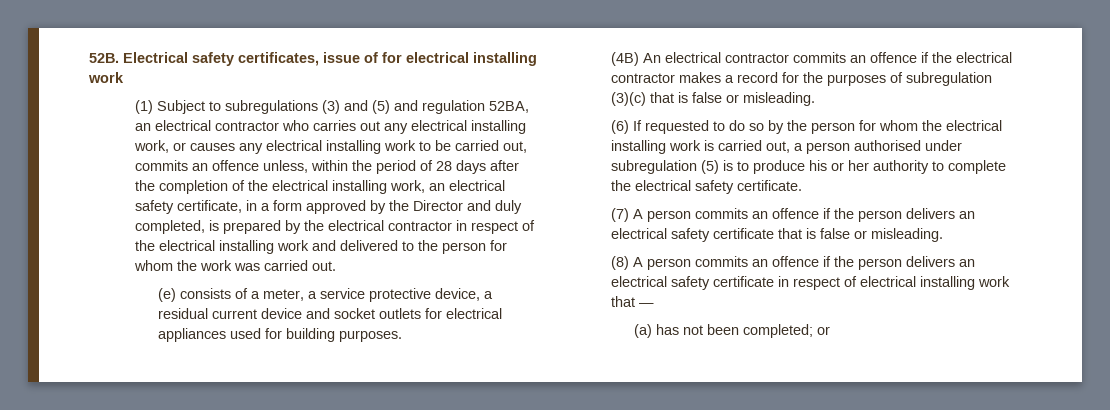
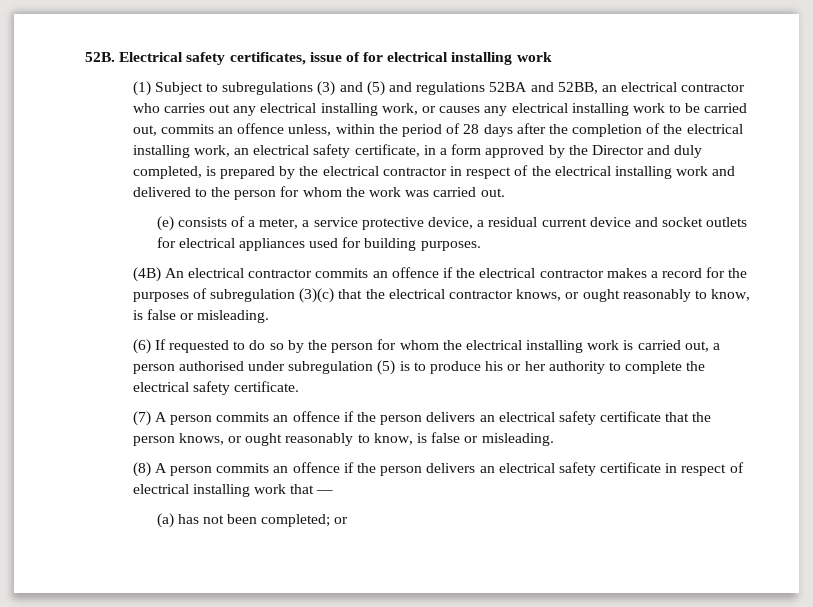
[422,100,530,114] regulation 52BA, -> [416,82,598,95] regulations 52BA and 52BB,
(675, 97) none -> [365,289,751,302] the electrical contractor knows, or ought reasonably to know,
(803, 233) none -> [692,412,712,422] [132,433,413,446] the person knows, or ought reasonably to know,

